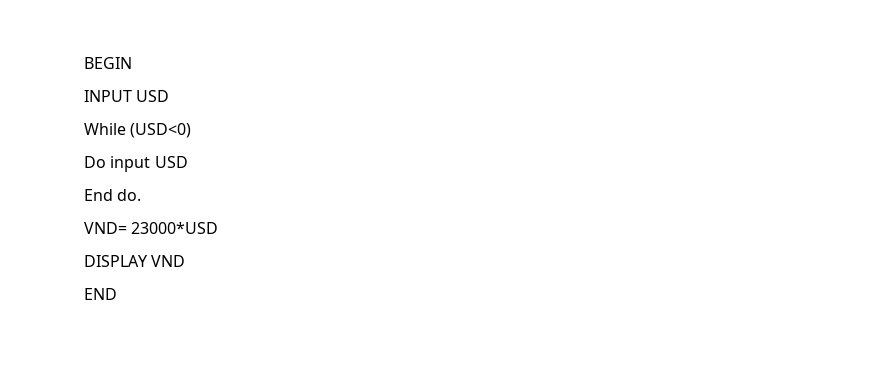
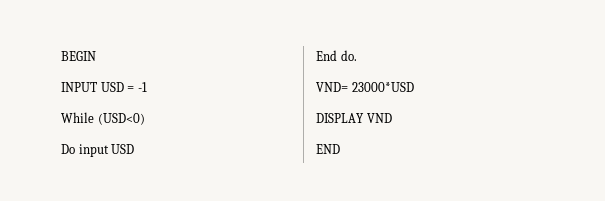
(170, 96) none -> [127,82,147,92] = -1

